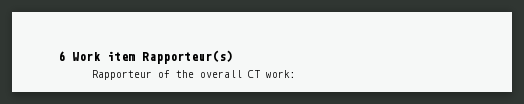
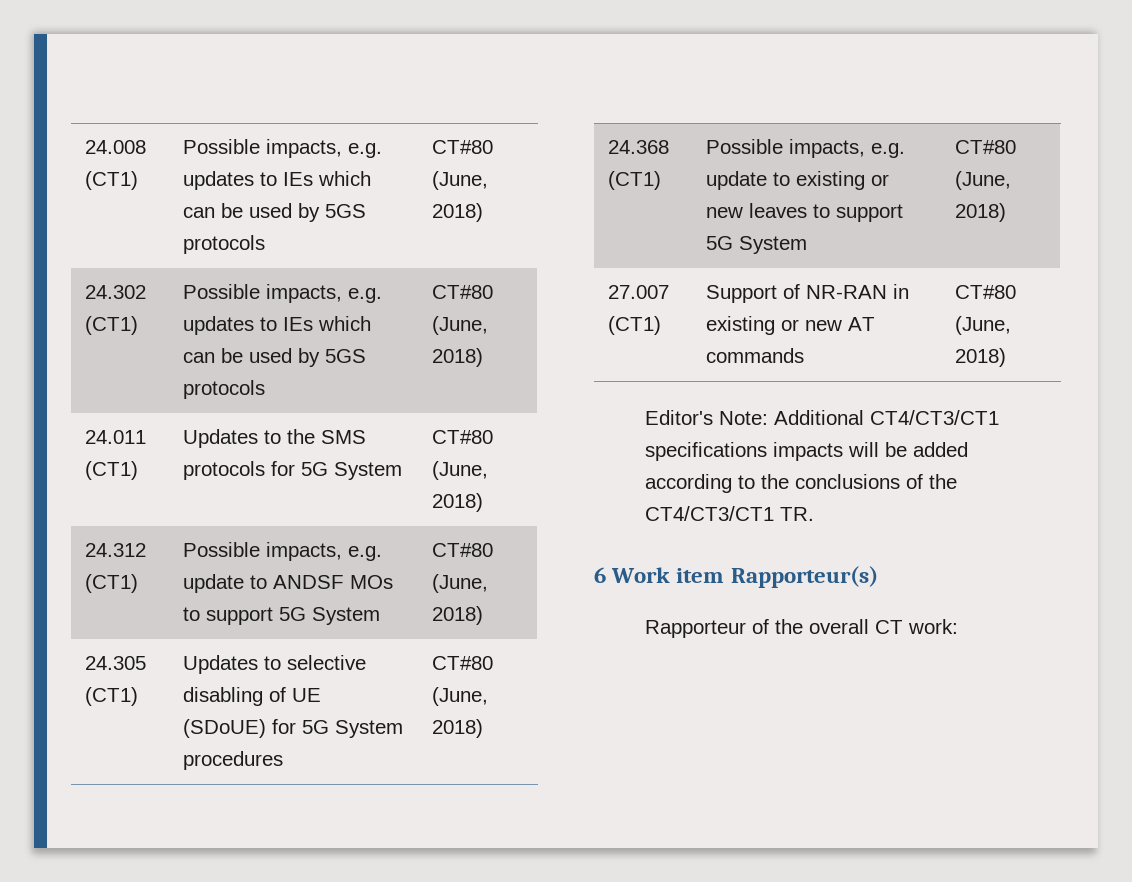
(58, 56) none -> [85,140,147,154] [85,171,139,190] [183,139,383,158] [183,171,372,190] [183,203,367,222] [183,235,266,254] [432,140,494,154] [432,171,489,190] [432,203,484,222] [85,285,147,299] [85,316,139,335] [183,284,383,303] [183,316,372,335] [183,348,367,367] [183,380,266,399] [432,285,494,299] [432,316,489,335] [432,348,484,367] [85,430,147,444] [85,461,139,480] [183,429,367,448] [183,461,403,480] [432,430,494,444] [432,461,489,480] [432,493,484,512] [85,543,147,557] [85,574,139,593] [183,542,383,561] [183,574,394,593] [183,607,381,625] [432,543,494,557] [432,574,489,593] [432,606,484,625] [85,656,147,670] [85,687,139,706] [183,655,367,674] [183,687,322,706] [183,719,404,738] [183,751,284,770] [432,656,494,670] [432,687,489,706] [432,719,484,738] [608,140,670,154] [608,171,662,190] [706,139,906,158] [706,171,890,190] [706,203,904,222] [706,236,808,254] [955,140,1017,154] [955,171,1012,190] [955,203,1007,222] [608,285,670,299] [608,316,662,335] [706,284,910,303] [706,316,876,335] [706,348,805,363] [955,285,1017,299] [955,316,1012,335] [955,348,1007,367] [645,410,1000,425] [645,442,969,461] [645,474,958,493] [645,506,815,521] 24.008 (CT1) | Possible impacts, e.g. updates to IEs which can be used by 5GS protocols | CT#80 (June, 2018) // 24.302 (CT1) | Possible impacts, e.g. updates to IEs which can be used by 5GS protocols | CT#80 (June, 2018) // 24.011 (CT1) | Updates to the SMS protocols for 5G System | CT#80 (June, 2018) // 24.312 (CT1) | Possible impacts, e.g. update to ANDSF MOs to support 5G System | CT#80 (June, 2018) // 24.305 (CT1) | Updates to selective disabling of UE (SDoUE) for 5G System procedures | CT#80 (June, 2018) // 24.368 (CT1) | Possible impacts, e.g. update to existing or new leaves to support 5G System | CT#80 (June, 2018) // 27.007 (CT1) | Support of NR-RAN in existing or new AT commands | CT#80 (June, 2018) // Editor's Note: Additional CT4/CT3/CT1 specifications impacts will be added according to the conclusions of the CT4/CT3/CT1 TR. //

